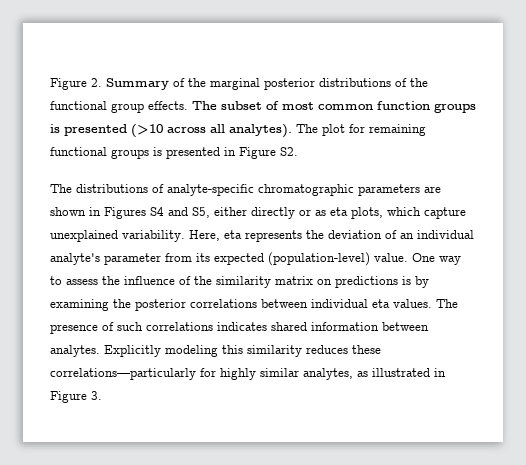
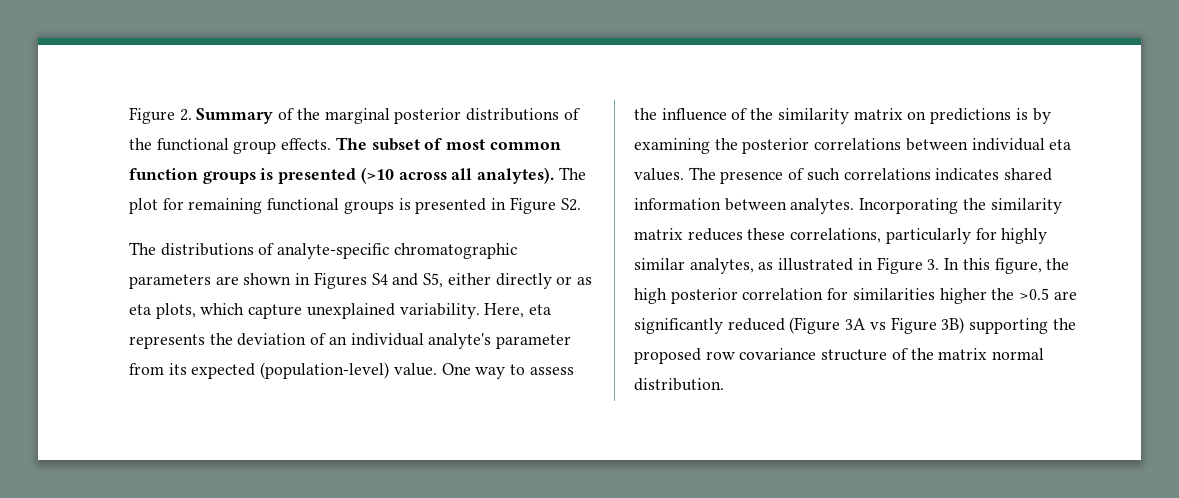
[104,345,381,357] [50,368,196,380] Explicitly modeling this similarity reduces these correlations—particularly -> [859,198,1062,214] [634,228,971,244] Incorporating the similarity matrix reduces these correlations, particularly
(102, 395) none -> [944,258,1070,274] [634,288,1077,304] [634,317,1076,334] [634,348,1045,364] [634,378,724,391] In this figure, the high posterior correlation for similarities higher the >0.5 are significantly reduced (Figure 3A vs Figure 3B) supporting the proposed row covariance structure of the matrix normal distribution.

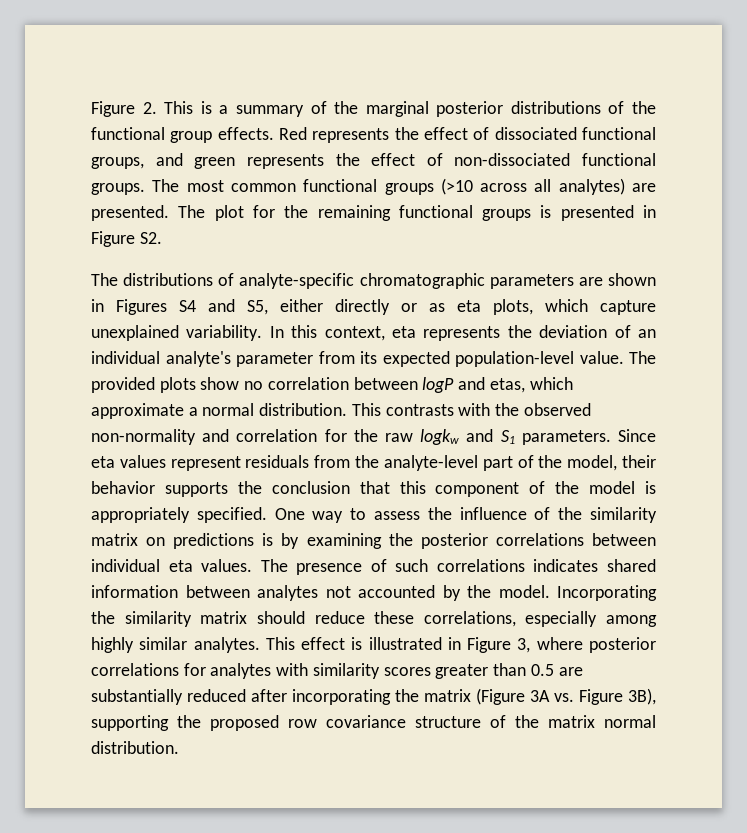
[196,108,274,124] Summary -> [164,101,304,117] This is a summary
[335,137,561,151] [129,167,555,184] The subset of most common function groups is presented (>10 across all analytes). -> [279,127,656,143] [91,153,656,169] [91,178,656,195] [91,205,169,221] Red represents the effect of dissociated functional groups, and green represents the effect of non-dissociated functional groups. The most common functional groups (>10 across all analytes) are presented.
(184, 204) none -> [284,205,309,218] the
[484,303,525,318] Here, -> [269,325,385,341] In this context,
[260,362,437,379] (population-level) value. -> [455,351,656,367] [91,377,573,393] [91,403,591,419] [91,429,656,445] [91,455,656,471] [91,481,656,497] [91,507,267,523] population-level value. The provided plots show no correlation between logP and etas, which approximate a normal distribution. This contrasts with the observed non-normality and correlation for the raw logkw and S1 parameters. Since eta values represent residuals from the analyte-level part of the model, their behavior supports the conclusion that this component of the model is appropriately specified.
[790,198,1062,214] [634,228,1048,244] [634,257,1070,274] [634,288,1077,304] [634,317,965,334] analytes. Incorporating the similarity matrix reduces these correlations, particularly for highly similar analytes, as illustrated in Figure 3. In this figure, the high posterior correlation for similarities higher the >0.5 are significantly reduced (Figure 3A vs Figure 3B) -> [257,585,657,601] [91,611,657,627] [91,637,656,653] [91,663,583,679] [91,688,656,705] analytes not accounted by the model. Incorporating the similarity matrix should reduce these correlations, especially among highly similar analytes. This effect is illustrated in Figure 3, where posterior correlations for analytes with similarity scores greater than 0.5 are substantially reduced after incorporating the matrix (Figure 3A vs. Figure 3B),

